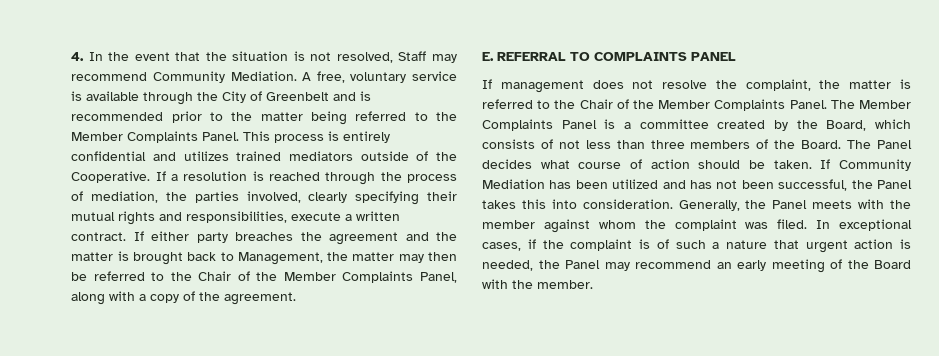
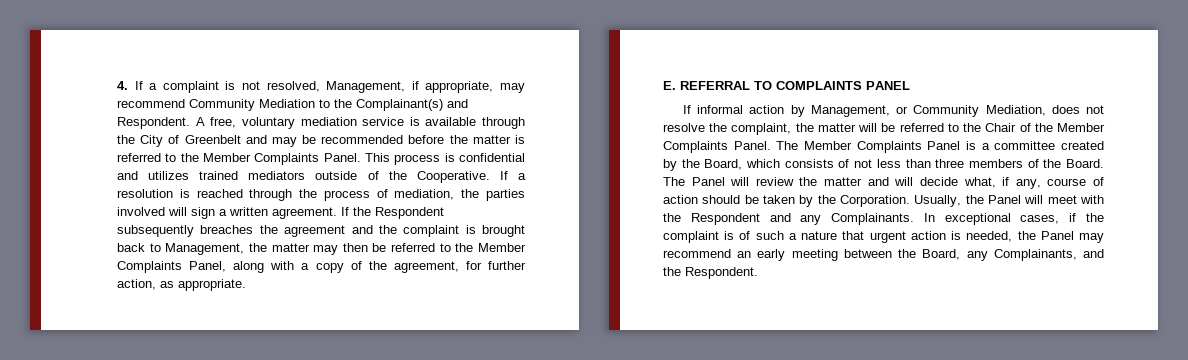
[88,51,458,63] [71,71,297,83] In the event that the situation is not resolved, Staff may recommend Community Mediation. -> [134,81,525,93] [117,99,469,111] [117,117,191,129] If a complaint is not resolved, Management, if appropriate, may recommend Community Mediation to the Complainant(s) and Respondent.
(407, 77) none -> [300,117,357,126] mediation
[360,91,372,101] [71,111,347,125] is recommended prior to the matter being -> [271,135,525,147] may be recommended before the matter is
[343,131,391,143] entirely -> (455, 157) none
[246,191,457,205] [71,211,401,225] [71,231,228,243] involved, clearly specifying their mutual rights and responsibilities, execute a written contract. If either party -> [117,207,445,219] [117,225,195,237] involved will sign a written agreement. If the Respondent subsequently
[71,252,114,261] matter -> [403,225,460,237] complaint
[198,271,278,281] Chair of the -> (474, 247) none
[224,292,297,305] agreement. -> [393,261,526,273] [117,279,247,291] agreement, for further action, as appropriate.
[500,80,584,93] management -> [697,105,1046,117] informal action by Management, or Community Mediation,
[900,79,911,89] is -> [858,123,896,132] will be
[482,159,570,169] decides what -> [730,177,1041,189] will review the matter and will decide what, if any,
[773,159,911,171] [482,179,912,191] [482,199,912,211] [482,219,808,233] taken. If Community Mediation has been utilized and has not been successful, the Panel takes this into consideration. Generally, the Panel meets with the member against whom the complaint was filed. -> [763,195,1104,207] [663,213,915,225] taken by the Corporation. Usually, the Panel will meet with the Respondent and any Complainants.
[830,259,911,269] [482,279,593,289] of the Board with the member. -> [843,249,1104,261] [663,267,758,279] between the Board, any Complainants, and the Respondent.

